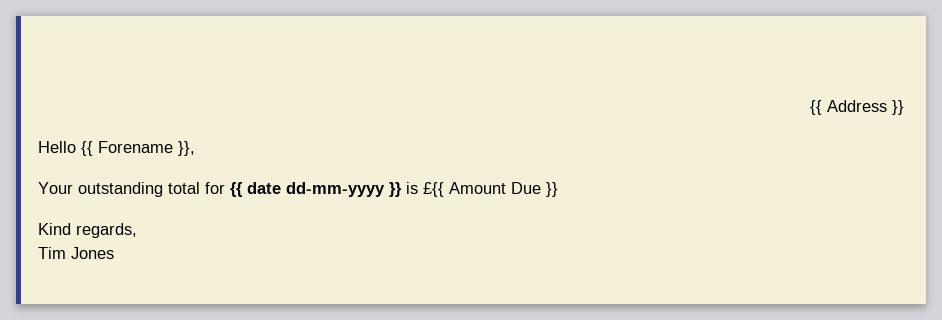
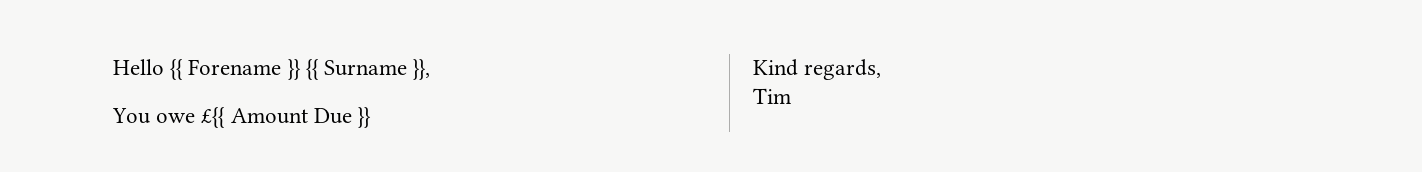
[810,100,904,115] [38,141,195,156] [38,182,418,197] {{ Address }} // Hello {{ Forename }}, // Your outstanding total for {{ date dd-mm-yyyy }} is -> [113,59,431,80] [112,108,196,124] Hello {{ Forename }} {{ Surname }}, // You owe
[71,247,114,259] Jones -> (791, 96) none

